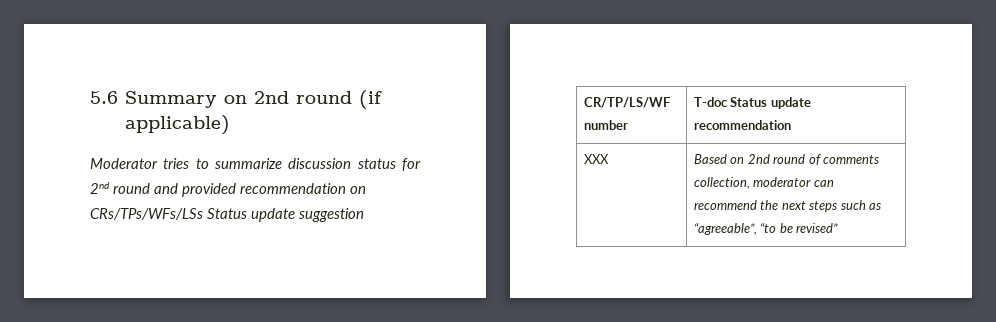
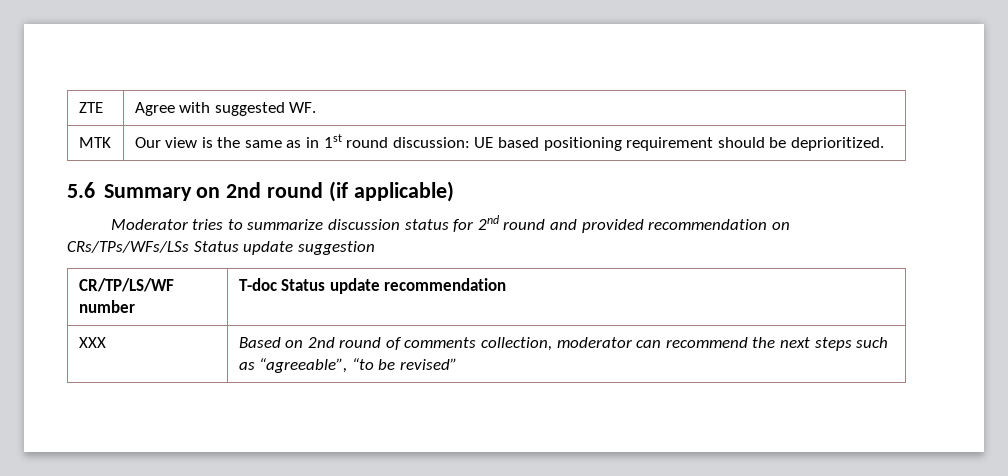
(90, 97) none -> [78,102,103,113] [134,102,317,116] [78,137,111,148] [134,134,884,151] ZTE | Agree with suggested WF. // MTK | Our view is the same as in 1st round discussion: UE based positioning requirement should be deprioritized. //

